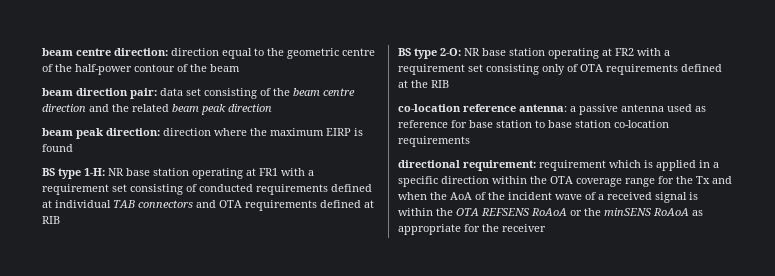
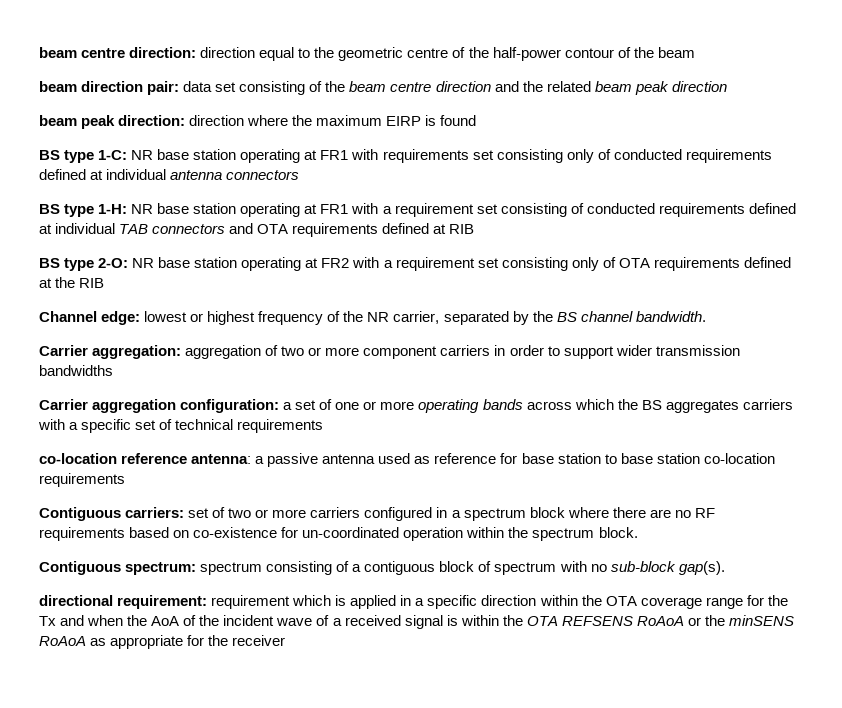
(73, 148) none -> [39,149,772,163] [39,169,300,180] // BS type 1-C: NR base station operating at FR1 with requirements set consisting only of conducted requirements defined at individual antenna connectors
(449, 84) none -> [39,311,706,325] [39,345,740,359] [39,365,113,376] [39,399,793,413] [38,419,324,433] // Channel edge: lowest or highest frequency of the NR carrier, separated by the BS channel bandwidth. // Carrier aggregation: aggregation of two or more component carriers in order to support wider transmission bandwidths // Carrier aggregation configuration: a set of one or more operating bands across which the BS aggregates carriers with a specific set of technical requirements
(470, 141) none -> [39,507,715,521] [39,527,638,541] [39,561,725,575] // Contiguous carriers: set of two or more carriers configured in a spectrum block where there are no RF requirements based on co-existence for un-coordinated operation within the spectrum block. // Contiguous spectrum: spectrum consisting of a contiguous block of spectrum with no sub-block gap(s).

